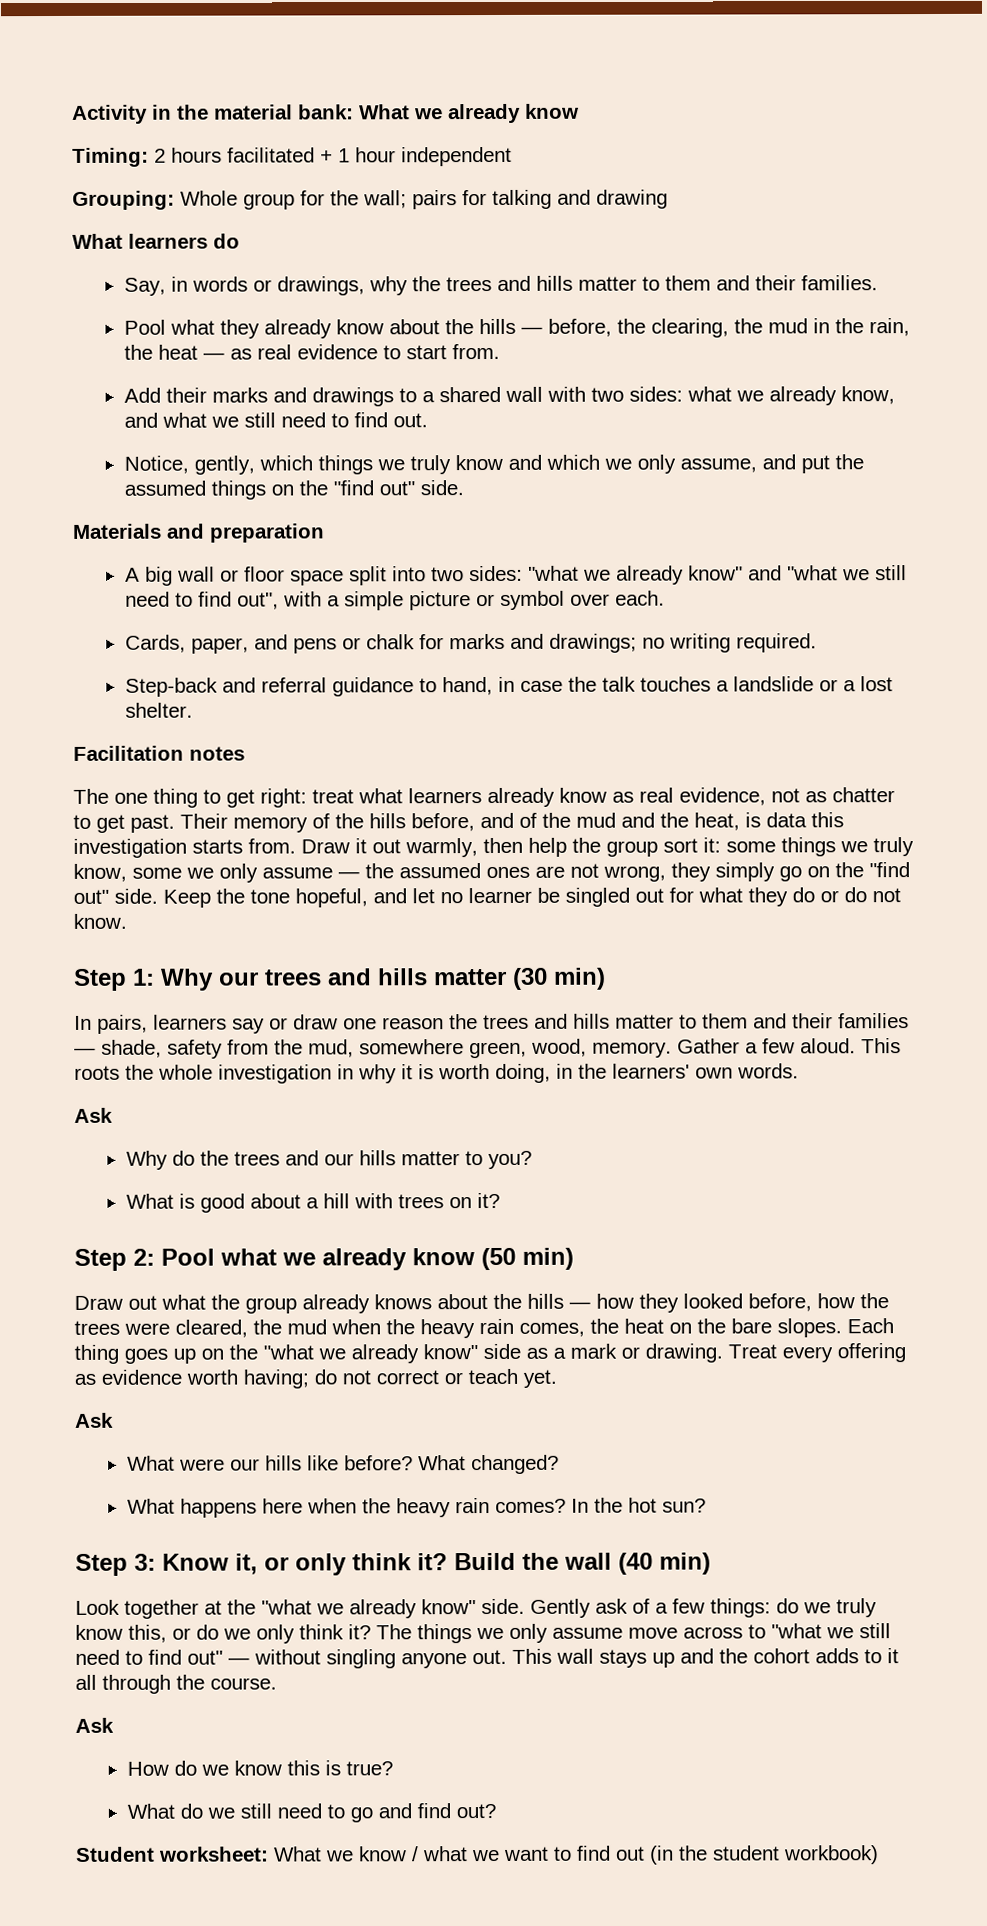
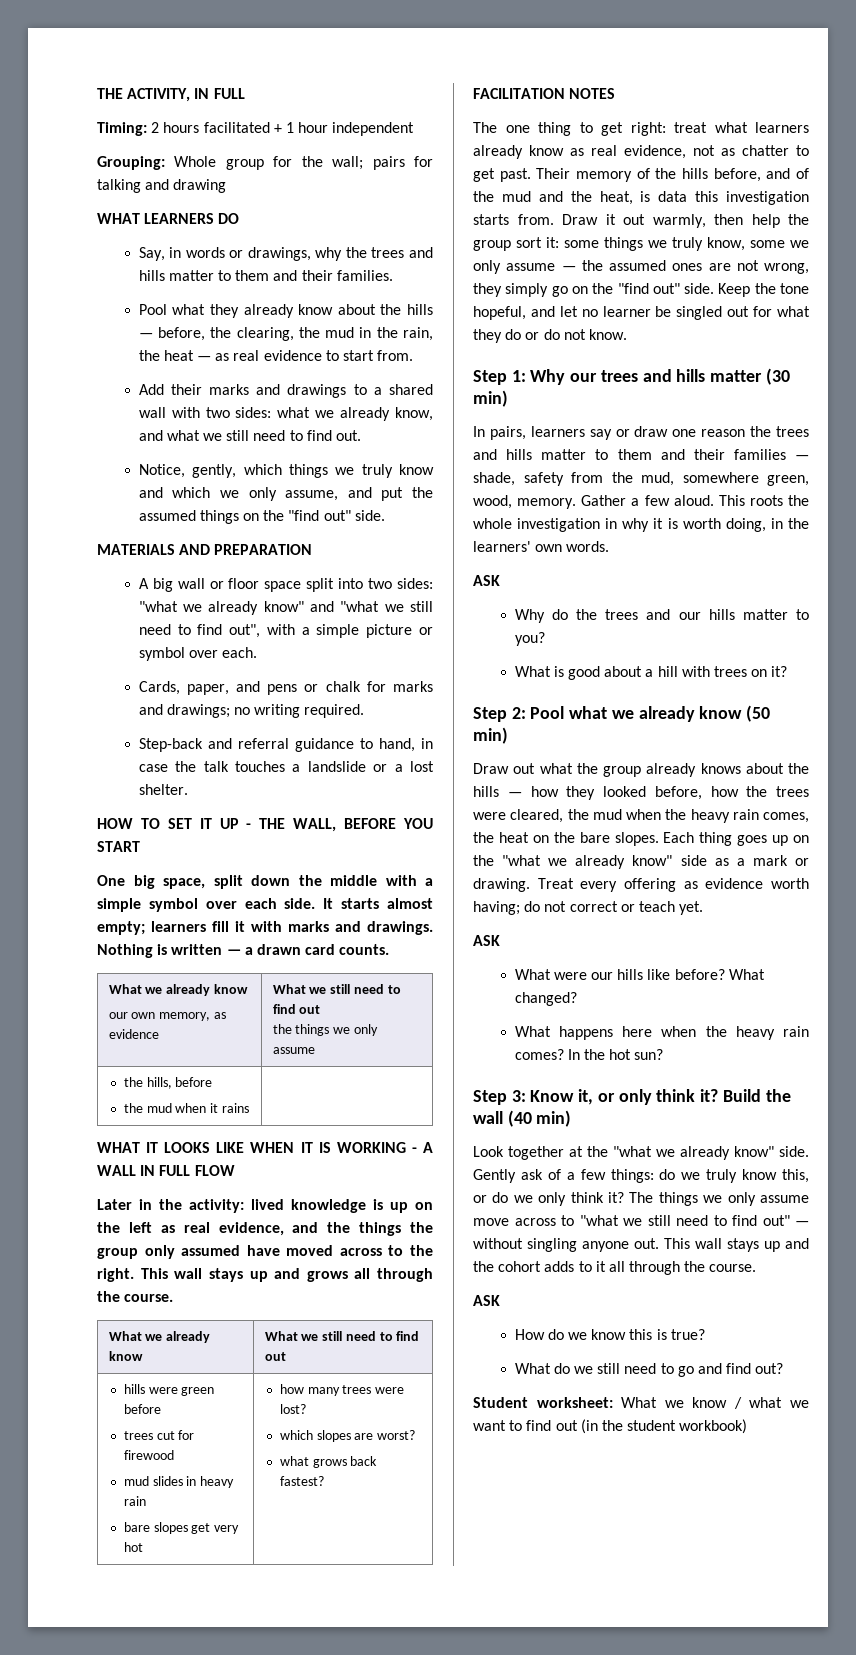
[72,103,579,124] Activity in the material bank: What we already know -> [97,88,245,102] THE ACTIVITY, IN FULL
[72,233,240,249] What learners do -> [97,213,240,224] WHAT LEARNERS DO
[73,523,325,543] Materials and preparation -> [97,544,313,555] MATERIALS AND PREPARATION
[73,745,245,761] Facilitation notes -> [97,818,433,832] [97,841,140,852] [97,875,433,889] [97,898,433,912] [97,921,433,935] [97,944,390,958] [108,984,248,996] [108,1012,226,1021] [108,1029,159,1039] [272,984,401,994] [272,1004,321,1014] [272,1024,378,1036] [272,1047,315,1054] [123,1077,213,1089] [123,1103,250,1113] [97,1142,433,1153] [97,1165,235,1176] [97,1199,433,1213] [97,1222,433,1236] [97,1245,433,1259] [97,1268,433,1282] [97,1291,174,1302] [108,1331,211,1343] [108,1351,143,1361] [264,1331,420,1341] [264,1352,286,1361] [123,1384,215,1396] [123,1404,161,1414] [123,1430,195,1440] [123,1450,174,1460] [123,1476,235,1488] [123,1496,146,1506] [123,1522,240,1534] [123,1542,143,1552] [279,1384,405,1396] [279,1404,306,1414] [279,1430,416,1442] [279,1456,378,1468] [279,1476,324,1486] [473,88,616,99] HOW TO SET IT UP - THE WALL, BEFORE YOU START // One big space, split down the middle with a simple symbol over each side. It starts almost empty; learners fill it with marks and drawings. Nothing is written — a drawn card counts. // What we already know // our own memory, as evidence | What we still need to find out // the things we only assume // the hills, before // the mud when it rains | // WHAT IT LOOKS LIKE WHEN IT IS WORKING - A WALL IN FULL FLOW // Later in the activity: lived knowledge is up on the left as real evidence, and the things the group only assumed have moved across to the right. This wall stays up and grows all through the course. // What we already know | What we still need to find out // hills were green before // trees cut for firewood // mud slides in heavy rain // bare slopes get very hot | how many trees were lost? // which slopes are worst? // what grows back fastest? // FACILITATION NOTES
[74,1107,113,1123] Ask -> [473,575,500,586] ASK
[75,1412,114,1428] Ask -> [473,935,500,946] ASK
[75,1717,114,1733] Ask -> [473,1295,500,1306] ASK

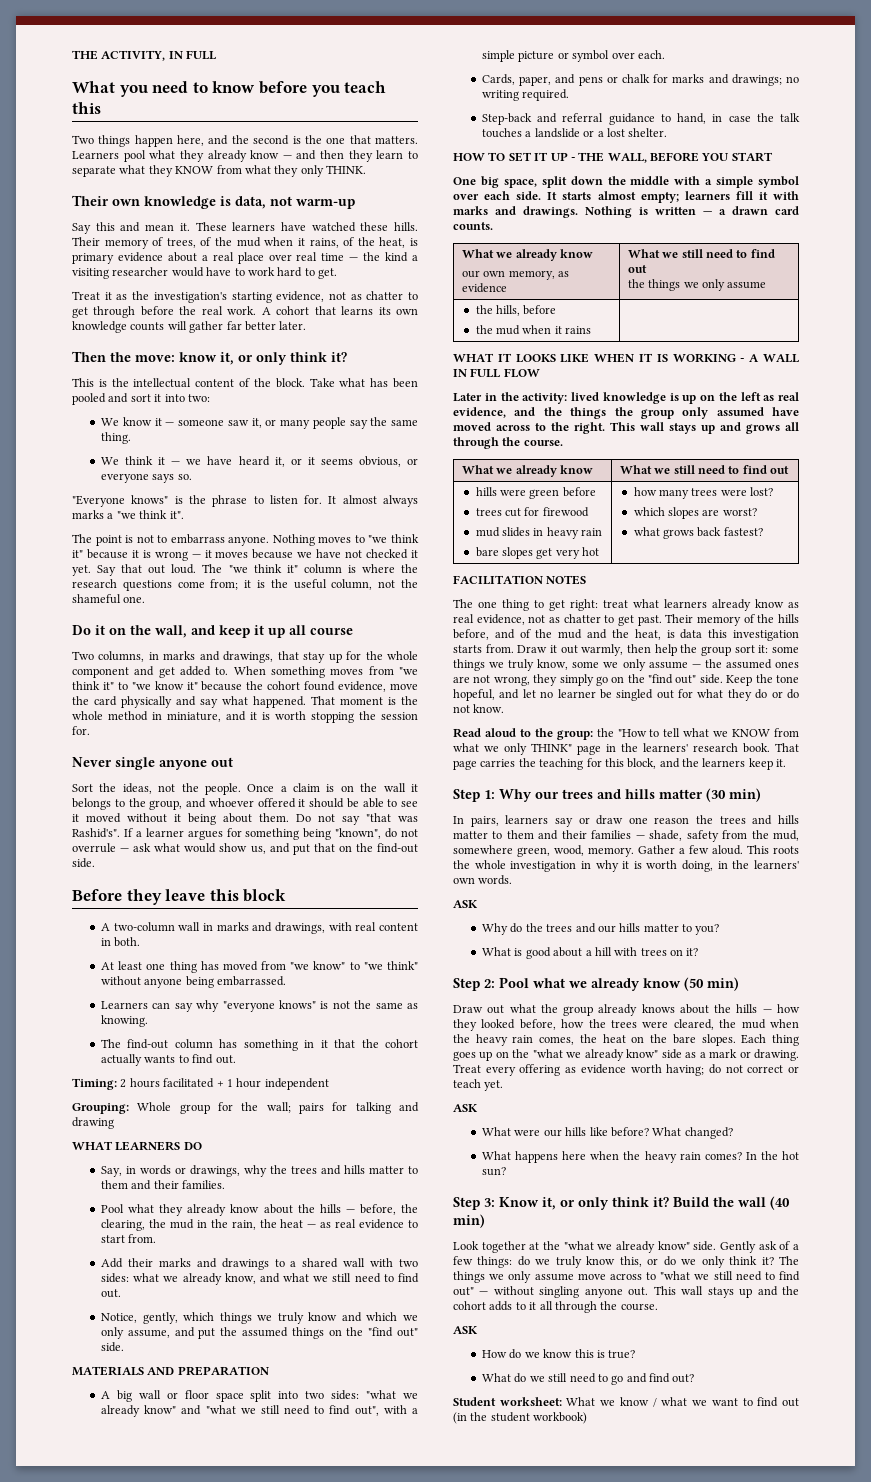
(245, 93) none -> [72,81,387,97] [72,102,101,114] [72,135,419,147] [72,150,418,162] [72,165,366,177] [72,195,355,209] [72,222,418,234] [72,237,419,249] [72,252,418,264] [72,267,337,279] [72,291,418,303] [72,306,418,318] [72,321,307,333] [72,351,347,365] [72,378,418,388] [72,393,210,405] [101,417,418,429] [101,432,132,444] [101,456,418,467] [101,473,192,483] [72,495,419,507] [72,510,184,519] [72,534,420,546] [72,549,418,561] [72,564,418,576] [72,579,419,591] [72,594,146,604] [72,625,353,638] [72,651,418,663] [72,666,418,678] [72,681,418,692] [72,696,418,708] [72,711,418,723] [72,726,90,735] [72,757,233,770] [72,783,418,795] [72,798,418,810] [72,813,418,825] [72,828,418,840] [72,843,418,855] [72,858,95,868] [72,889,287,905] [101,922,418,934] [101,937,141,947] [101,961,418,973] [101,976,287,988] [101,1000,418,1012] [101,1015,149,1027] [101,1039,419,1051] [101,1054,236,1066] // What you need to know before you teach this // Two things happen here, and the second is the one that matters. Learners pool what they already know — and then they learn to separate what they KNOW from what they only THINK. // Their own knowledge is data, not warm-up // Say this and mean it. These learners have watched these hills. Their memory of trees, of the mud when it rains, of the heat, is primary evidence about a real place over real time — the kind a visiting researcher would have to work hard to get. // Treat it as the investigation's starting evidence, not as chatter to get through before the real work. A cohort that learns its own knowledge counts will gather far better later. // Then the move: know it, or only think it? // This is the intellectual content of the block. Take what has been pooled and sort it into two: // We know it — someone saw it, or many people say the same thing. // We think it — we have heard it, or it seems obvious, or everyone says so. // "Everyone knows" is the phrase to listen for. It almost always marks a "we think it". // The point is not to embarrass anyone. Nothing moves to "we think it" because it is wrong — it moves because we have not checked it yet. Say that out loud. The "we think it" column is where the research questions come from; it is the useful column, not the shameful one. // Do it on the wall, and keep it up all course // Two columns, in marks and drawings, that stay up for the whole component and get added to. When something moves from "we think it" to "we know it" because the cohort found evidence, move the card physically and say what happened. That moment is the whole method in miniature, and it is worth stopping the session for. // Never single anyone out // Sort the ideas, not the people. Once a claim is on the wall it belongs to the group, and whoever offered it should be able to see it moved without it being about them. Do not say "that was Rashid's". If a learner argues for something being "known", do not overrule — ask what would show us, and put that on the find-out side. // Before they leave this block // A two-column wall in marks and drawings, with real content in both. // At least one thing has moved from "we know" to "we think" without anyone being embarrassed. // Learners can say why "everyone knows" is not the same as knowing. // The find-out column has something in it that the cohort actually wants to find out.
(627, 334) none -> [453,728,799,740] [453,743,799,755] [453,758,787,770] // Read aloud to the group: the "How to tell what we KNOW from what we only THINK" page in the learners' research book. That page carries the teaching for this block, and the learners keep it.

